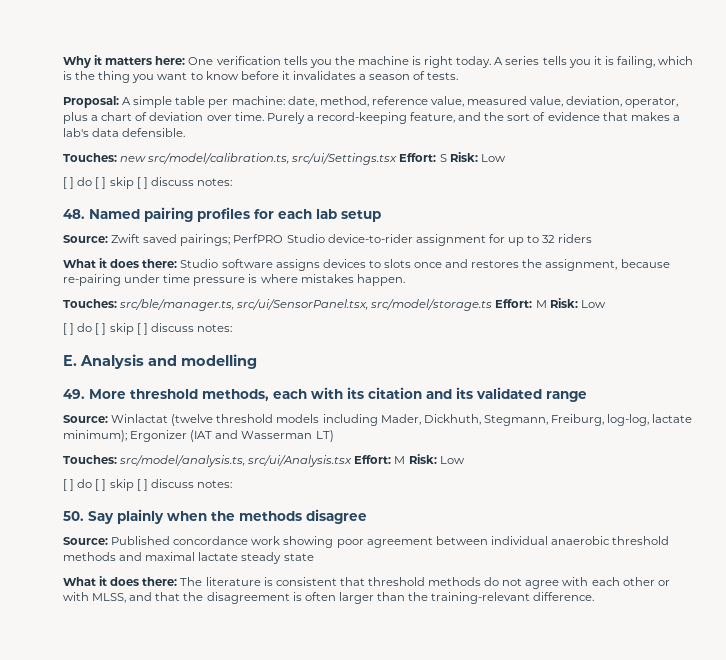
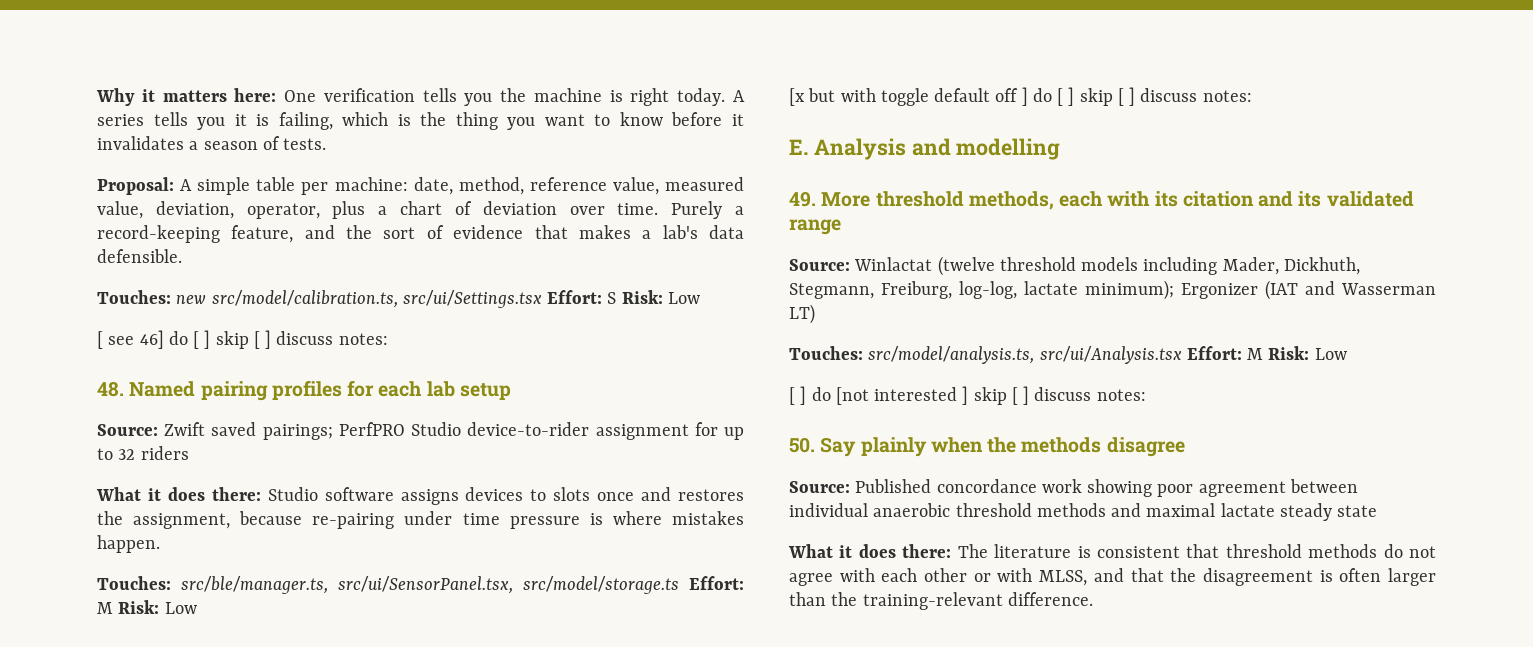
[70,177,75,189] ] -> [108,330,164,349] see 46]
[63,323,67,335] [ -> [789,88,1019,106] [x but with toggle default off
[95,479,100,491] [ -> [835,387,958,405] [not interested

